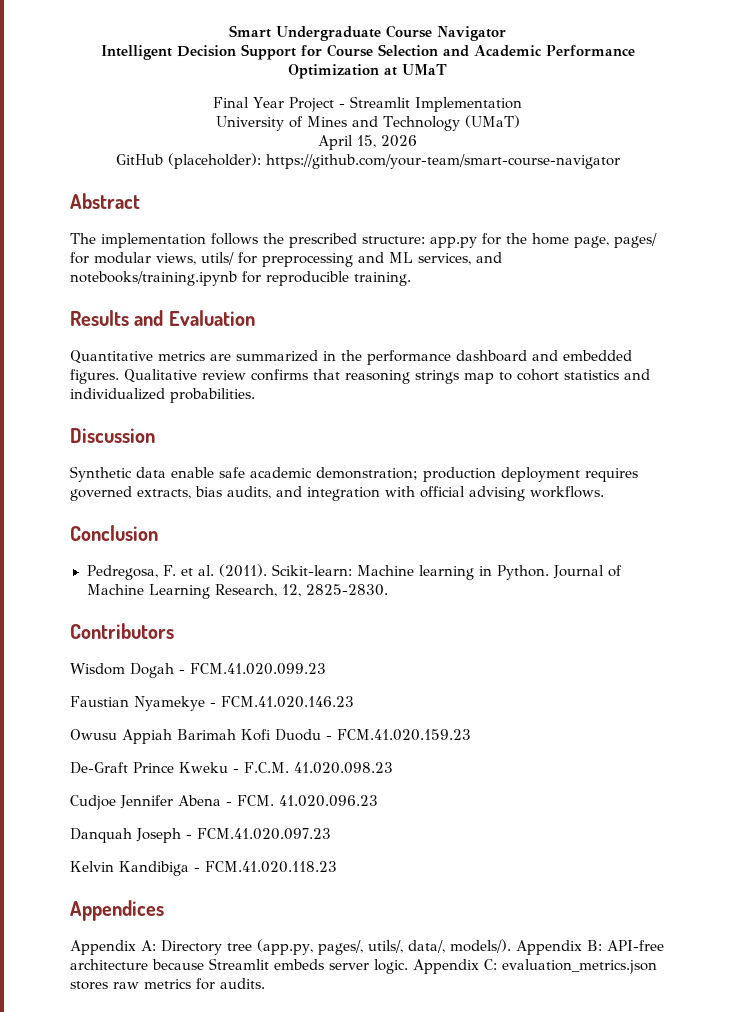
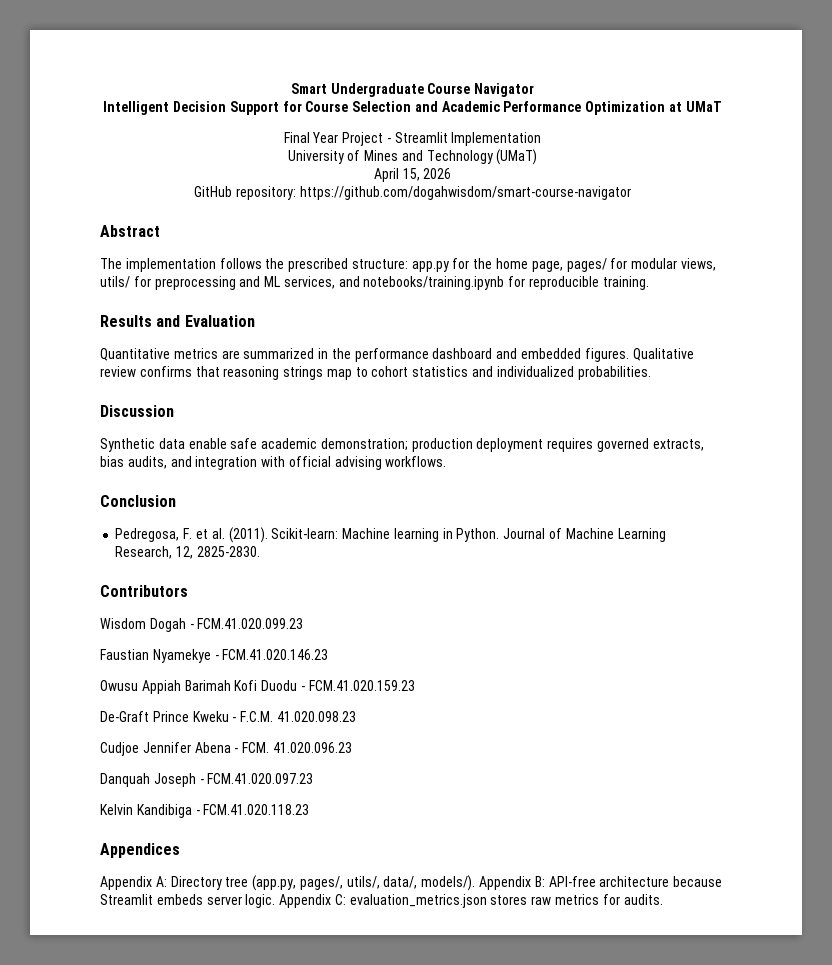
[167,153,620,169] (placeholder): https://github.com/your-team/smart-course-navigator -> [236,186,631,200] repository: https://github.com/dogahwisdom/smart-course-navigator

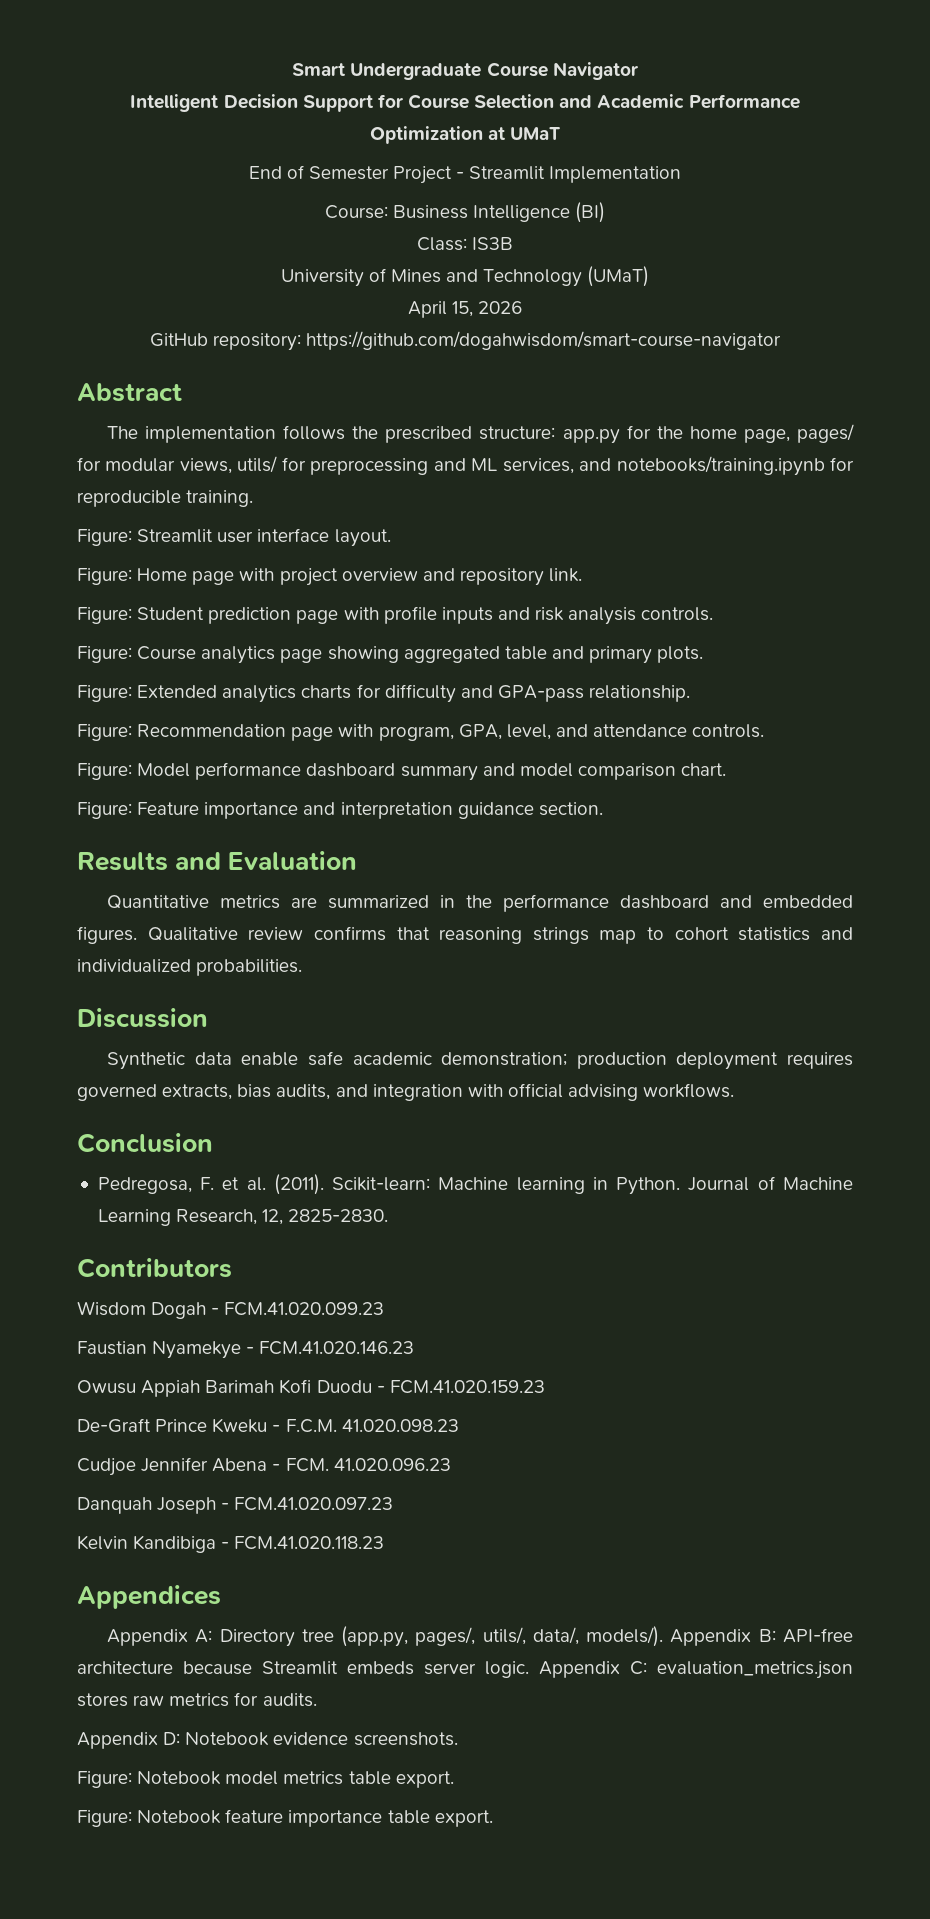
[283,132,339,143] Final Year -> [248,165,389,180] End of Semester
(542, 139) none -> [324,202,606,223] [416,237,514,251] // Course: Business Intelligence (BI) // Class: IS3B
(649, 283) none -> [77,528,391,547] [77,568,583,586] [77,606,714,625] [77,646,704,664] [77,684,691,703] [77,724,765,741] [77,762,727,781] [77,802,603,819] // Figure: Streamlit user interface layout. // Figure: Home page with project overview and repository link. // Figure: Student prediction page with profile inputs and risk analysis controls. // Figure: Course analytics page showing aggregated table and primary plots. // Figure: Extended analytics charts for difficulty and GPA-pass relationship. // Figure: Recommendation page with program, GPA, level, and attendance controls. // Figure: Model performance dashboard summary and model comparison chart. // Figure: Feature importance and interpretation guidance section.
(663, 899) none -> [77,1732,458,1749] [77,1771,454,1788] [77,1809,493,1827] // Appendix D: Notebook evidence screenshots. // Figure: Notebook model metrics table export. // Figure: Notebook feature importance table export.

